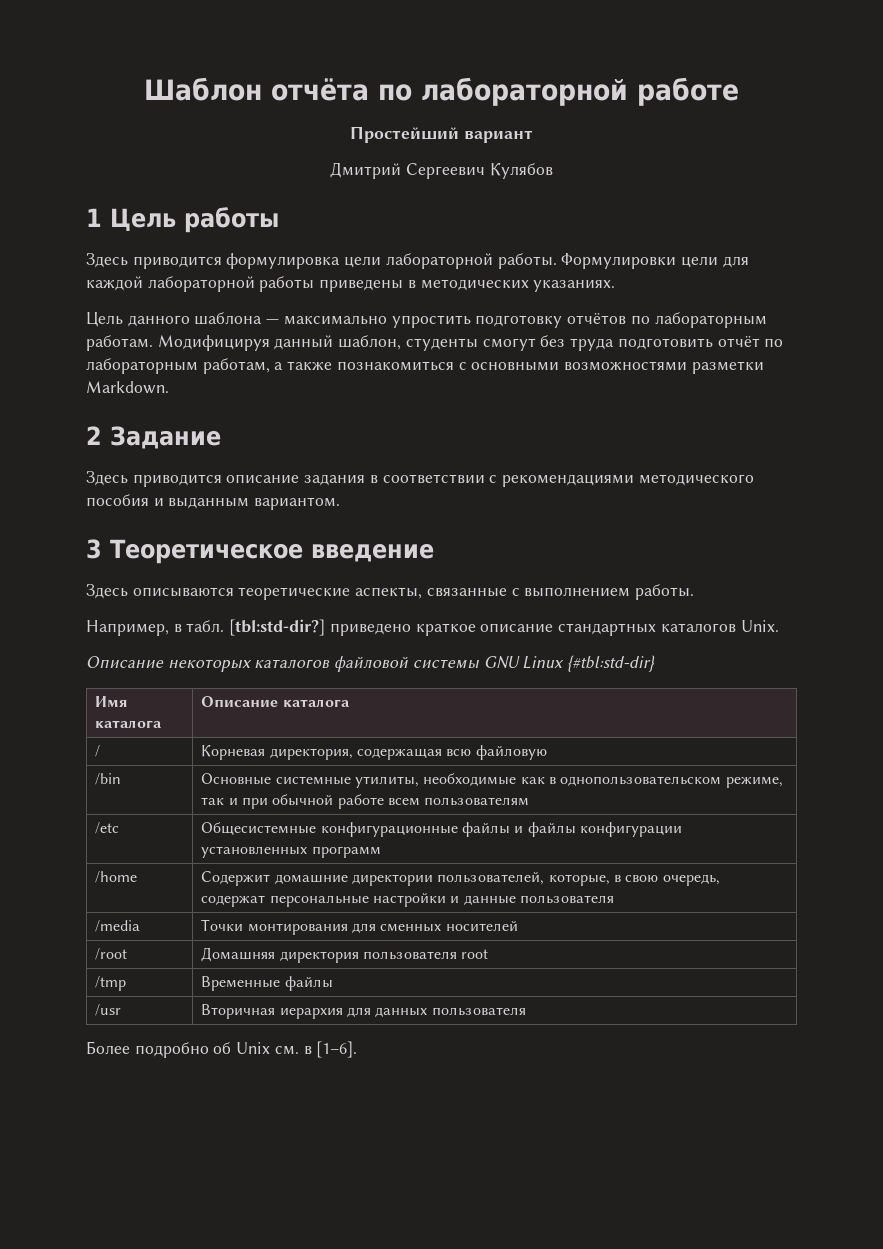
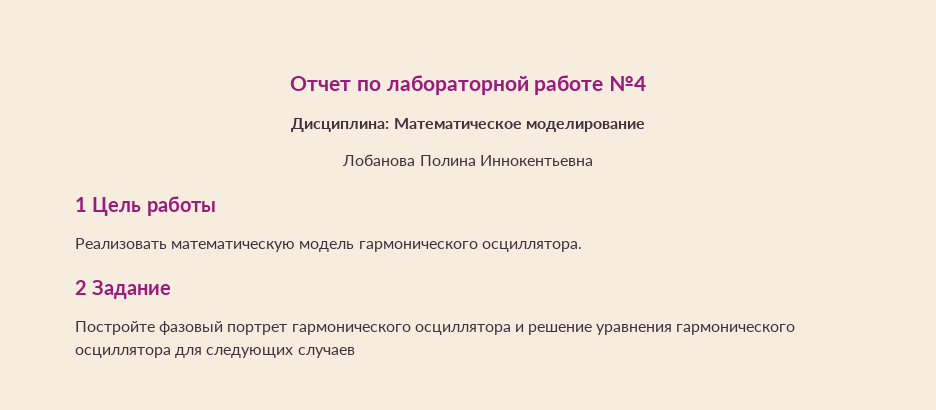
[144,77,369,101] Шаблон отчёта -> [290,76,352,91] Отчет
[350,126,533,143] [330,162,553,179] [86,207,279,233] [86,253,749,269] [86,276,616,292] [86,312,767,328] [86,335,784,351] [86,358,764,374] [86,381,169,394] [86,426,221,449] [86,471,754,487] [86,494,341,510] [86,539,434,564] [86,584,695,600] [86,619,779,636] [86,655,656,672] [95,696,129,708] [95,720,163,728] [201,696,350,707] [95,745,101,757] [201,745,547,760] [95,773,122,785] [201,773,783,788] [201,794,530,809] [95,822,120,834] [201,822,683,837] [201,846,381,858] [95,871,138,883] [201,871,720,886] [201,893,615,907] [95,920,141,932] [201,919,518,935] [95,948,128,960] [201,947,489,963] [95,976,127,991] [201,976,333,991] [95,1004,122,1016] [201,1004,526,1019] [86,1041,358,1058] // Простейший вариант // Дмитрий Сергеевич Кулябов // 1 Цель работы // Здесь приводится формулировка цели лабораторной работы. Формулировки цели для каждой лабораторной работы приведены в методических указаниях. // Цель данного шаблона — максимально упростить подготовку отчётов по лабораторным работам. Модифицируя данный шаблон, студенты смогут без труда подготовить отчёт по лабораторным работам, а также познакомиться с основными возможностями разметки Markdown. // 2 Задание // Здесь приводится описание задания в соответствии с рекомендациями методического пособия и выданным вариантом. // 3 Теоретическое введение // Здесь описываются теоретические аспекты, связанные с выполнением работы. // Например, в табл. [tbl:std-dir?] приведено краткое описание стандартных каталогов Unix. // Описание некоторых каталогов файловой системы GNU Linux {#tbl:std-dir} // Имя каталога | Описание каталога // / | Корневая директория, содержащая всю файловую // /bin | Основные системные утилиты, необходимые как в однопользовательском режиме, так и при обычной работе всем пользователям // /etc | Общесистемные конфигурационные файлы и файлы конфигурации установленных программ // /home | Содержит домашние директории пользователей, которые, в свою очередь, содержат персональные настройки и данные пользователя // /media | Точки монтирования для сменных носителей // /root | Домашняя директория пользователя root // /tmp | Временные файлы // /usr | Вторичная иерархия для данных пользователя // Более подробно об Unix см. в [1–6]. -> [608,76,646,91] [291,118,645,132] [342,154,593,166] [75,196,216,216] [75,238,582,252] [75,280,172,299] [75,321,796,335] [75,347,355,358] №4 // Дисциплина: Математическое моделирование // Лобанова Полина Иннокентьевна // 1 Цель работы // Реализовать математическую модель гармонического осциллятора. // 2 Задание // Постройте фазовый портрет гармонического осциллятора и решение уравнения гармонического осциллятора для следующих случаев

